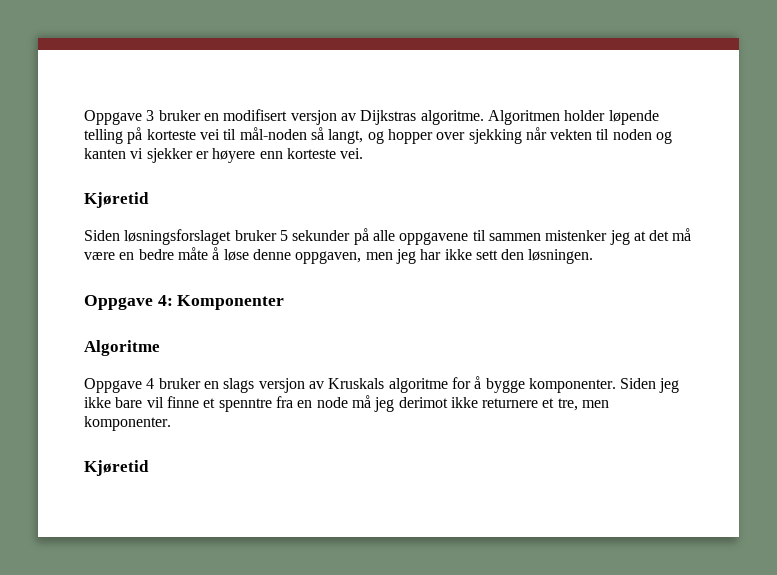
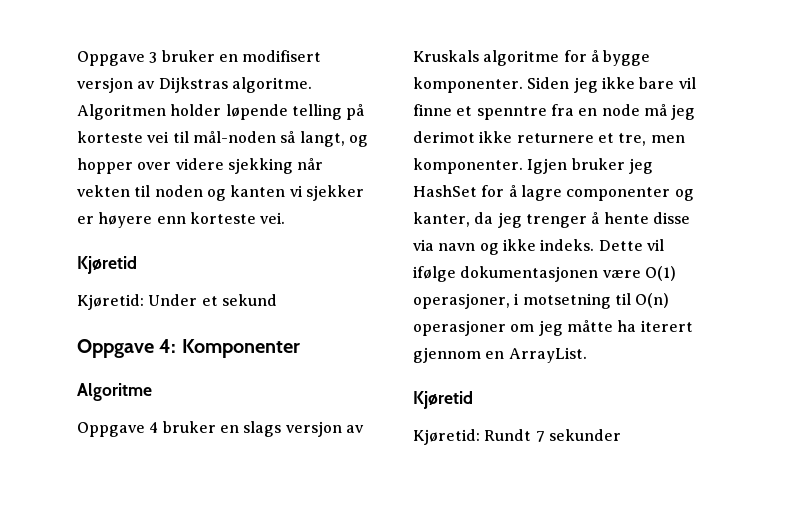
(466, 136) none -> [175,158,224,170] videre
[84,228,692,245] [84,247,594,264] Siden løsningsforslaget bruker 5 sekunder på alle oppgavene til sammen mistenker jeg at det må være en bedre måte å løse denne oppgaven, men jeg har ikke sett den løsningen. -> [77,294,277,310] Kjøretid: Under et sekund
[84,460,149,476] // Kjøretid -> [527,158,653,174] [413,185,694,201] [413,212,690,228] [413,239,664,255] [413,266,676,282] [413,293,670,309] [413,320,693,336] [413,347,587,363] [413,391,473,409] [413,429,621,445] Igjen bruker jeg HashSet for å lagre componenter og kanter, da jeg trenger å hente disse via navn og ikke indeks. Dette vil ifølge dokumentasjonen være O(1) operasjoner, i motsetning til O(n) operasjoner om jeg måtte ha iterert gjennom en ArrayList. // Kjøretid // Kjøretid: Rundt 7 sekunder

